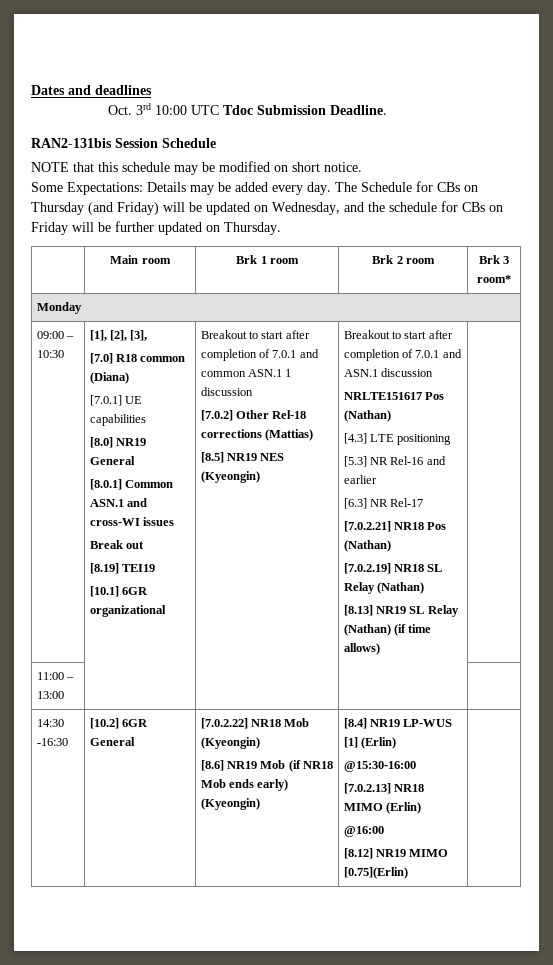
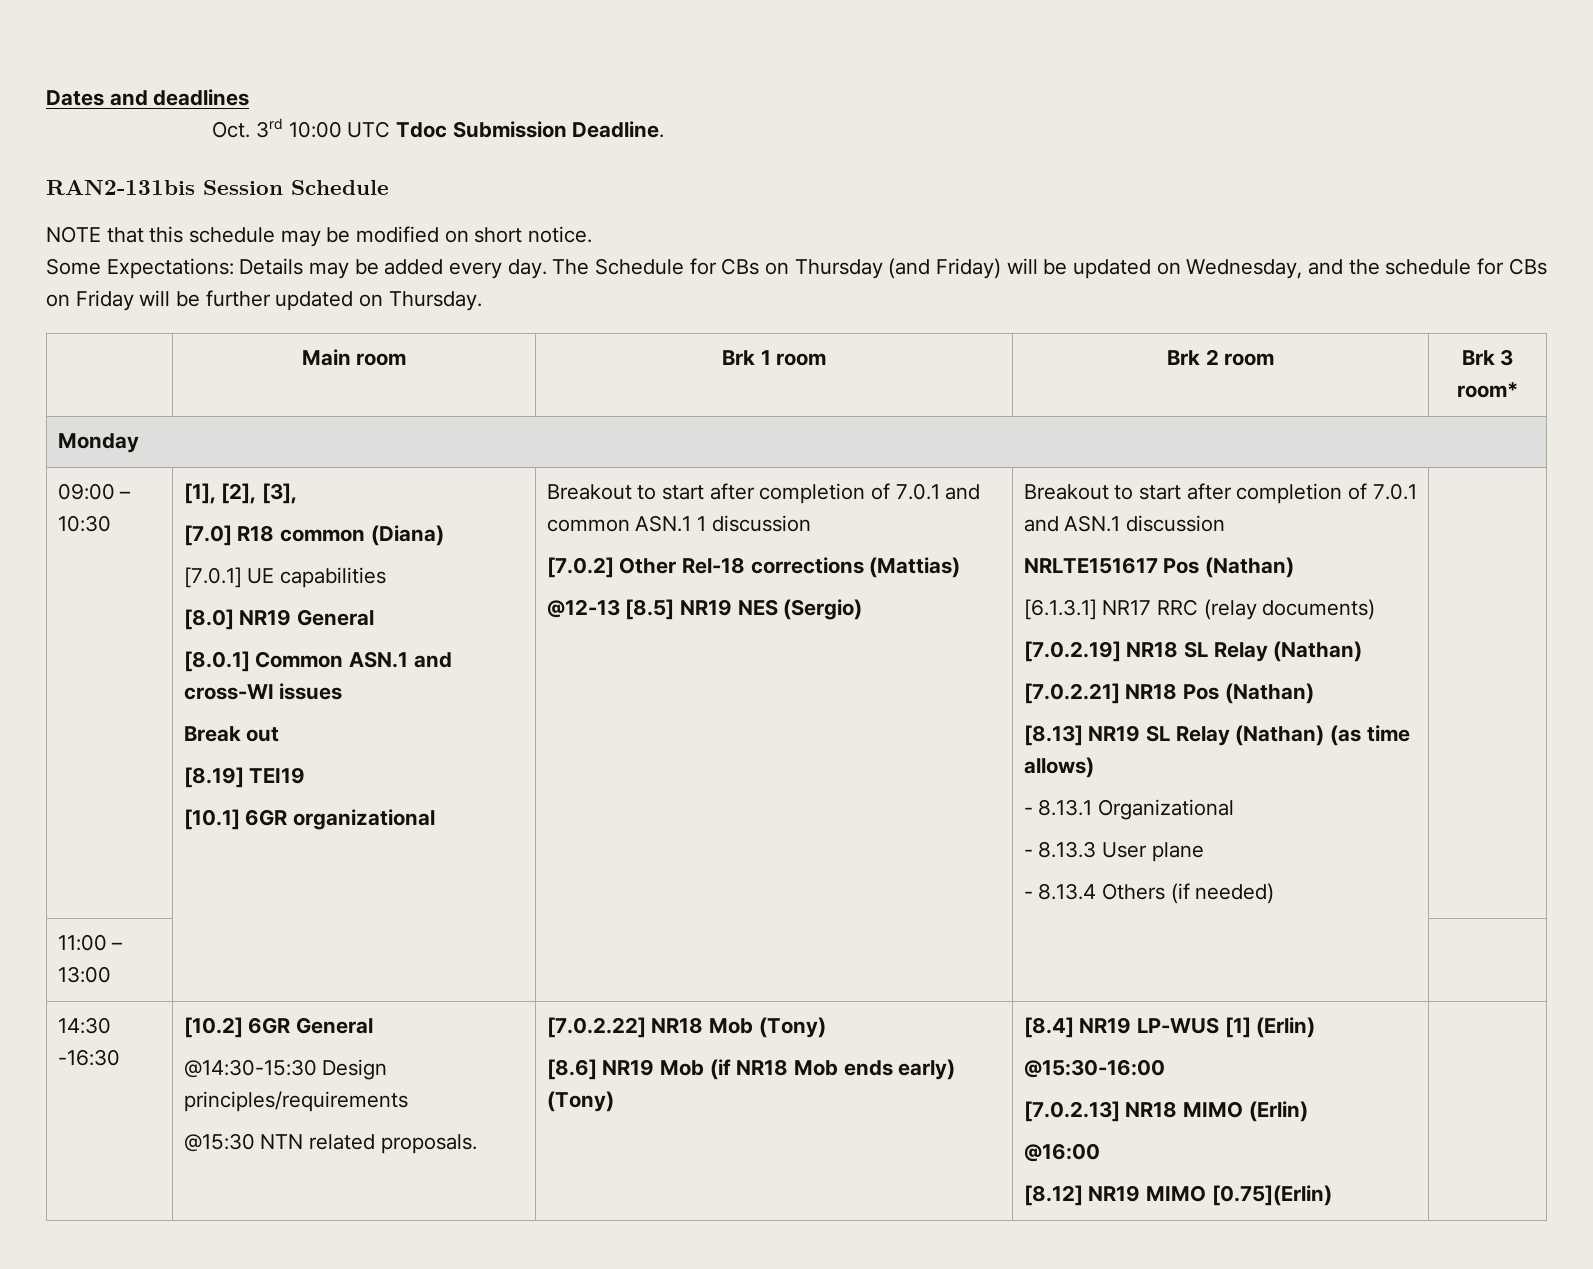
(314, 435) none -> [546,599,620,618] @12-13
[200,471,260,483] (Kyeongin) -> [783,599,863,620] (Sergio)
[343,433,452,445] [343,456,446,467] [343,475,377,484] [343,498,424,509] [343,521,447,532] [343,540,391,552] [4.3] LTE positioning // [5.3] NR Rel-16 and earlier // [6.3] NR Rel-17 // [7.0.2.21] NR18 Pos (Nathan) -> [1023,599,1376,620] [6.1.3.1] NR17 RRC (relay documents)
(425, 588) none -> [1023,683,1314,704] // [7.0.2.21] NR18 Pos (Nathan)
[394,624,407,636] (if -> [1329,725,1361,746] (as
(380, 649) none -> [1023,799,1234,820] [1023,841,1204,862] [1023,883,1275,904] // - 8.13.1 Organizational // - 8.13.3 User plane // - 8.13.4 Others (if needed)
(135, 741) none -> [183,1059,388,1080] [183,1091,408,1112] [183,1133,477,1154] // @14:30-15:30 Design principles/requirements // @15:30 NTN related proposals.
[200,737,260,749] (Kyeongin) -> [758,1017,826,1038] (Tony)
[200,798,260,810] (Kyeongin) -> [546,1091,614,1112] (Tony)

